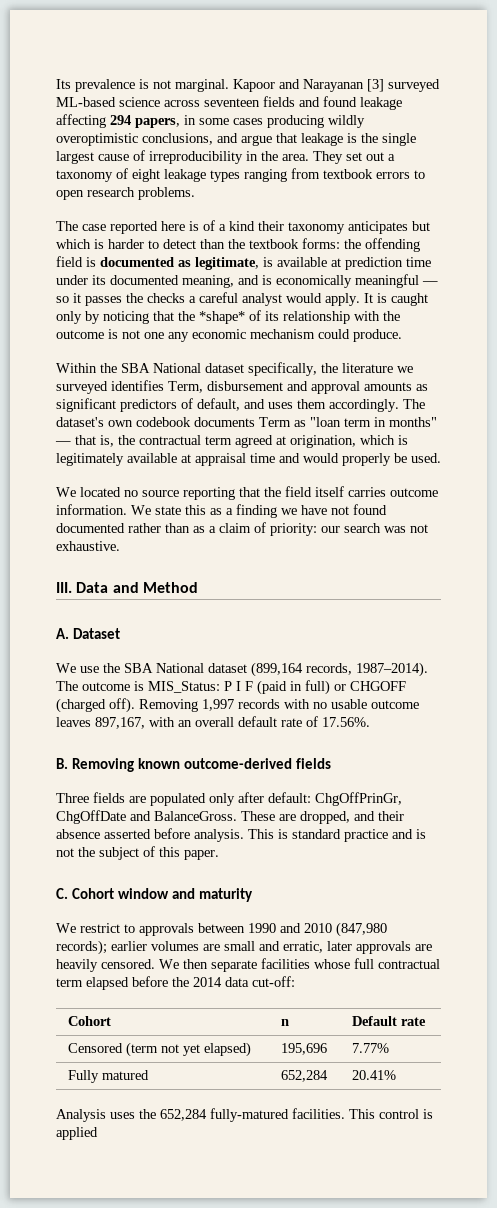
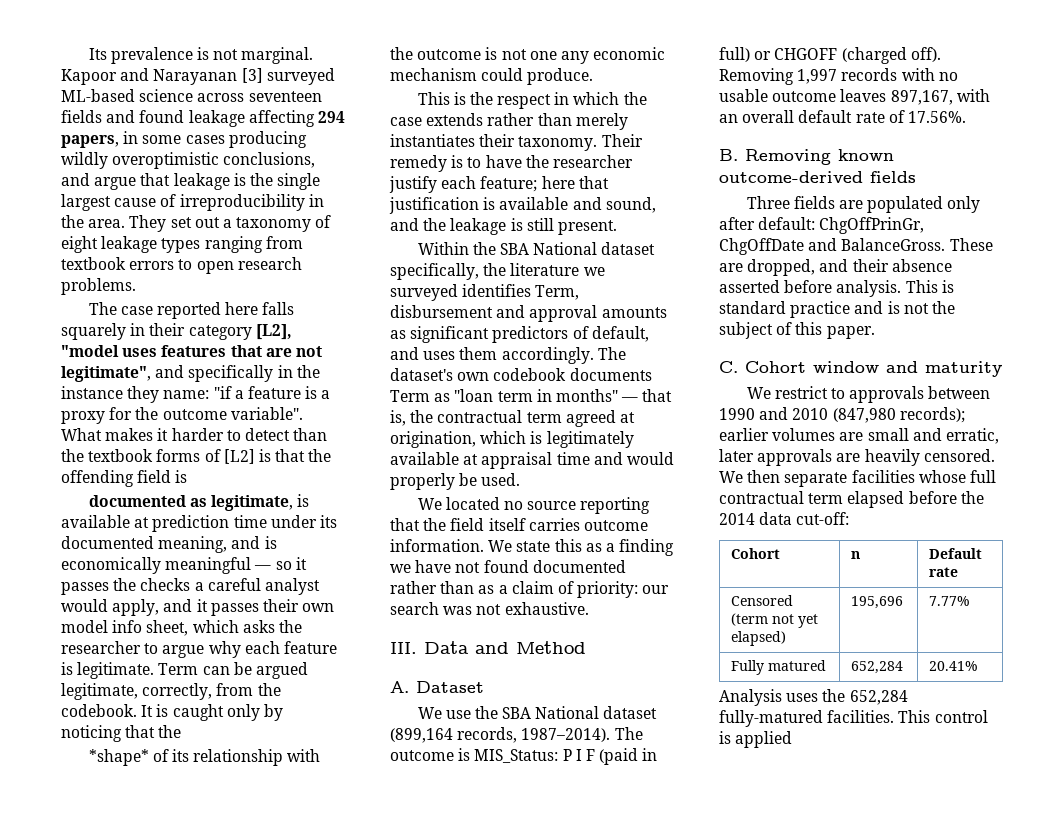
[189,220,430,234] [56,239,104,249] is of a kind their taxonomy anticipates but which is -> [262,302,295,315] [61,323,292,340] [61,345,322,357] [61,365,320,382] [61,386,331,403] [61,407,303,424] [61,428,169,441] falls squarely in their category [L2], "model uses features that are not legitimate", and specifically in the instance they name: "if a feature is a proxy for the outcome variable". What makes it
[302,238,340,249] forms: -> [156,449,306,464] forms of [L2] is that
(96, 262) none -> (188, 476) //
[325,293,360,306] apply. -> [112,599,335,616] [61,620,302,636] [61,641,337,658] [61,662,308,679] [61,683,281,700] [61,704,137,717] apply, and it passes their own model info sheet, which asks the researcher to argue why each feature is legitimate. Term can be argued legitimate, correctly, from the codebook.
(195, 316) none -> (182, 731) //
(402, 335) none -> [417,92,647,109] [390,113,628,130] [390,134,643,151] [390,155,633,172] [389,176,609,193] [389,197,656,214] [390,218,617,235] // This is the respect in which the case extends rather than merely instantiates their taxonomy. Their remedy is to have the researcher justify each feature; here that justification is available and sound, and the leakage is still present.

